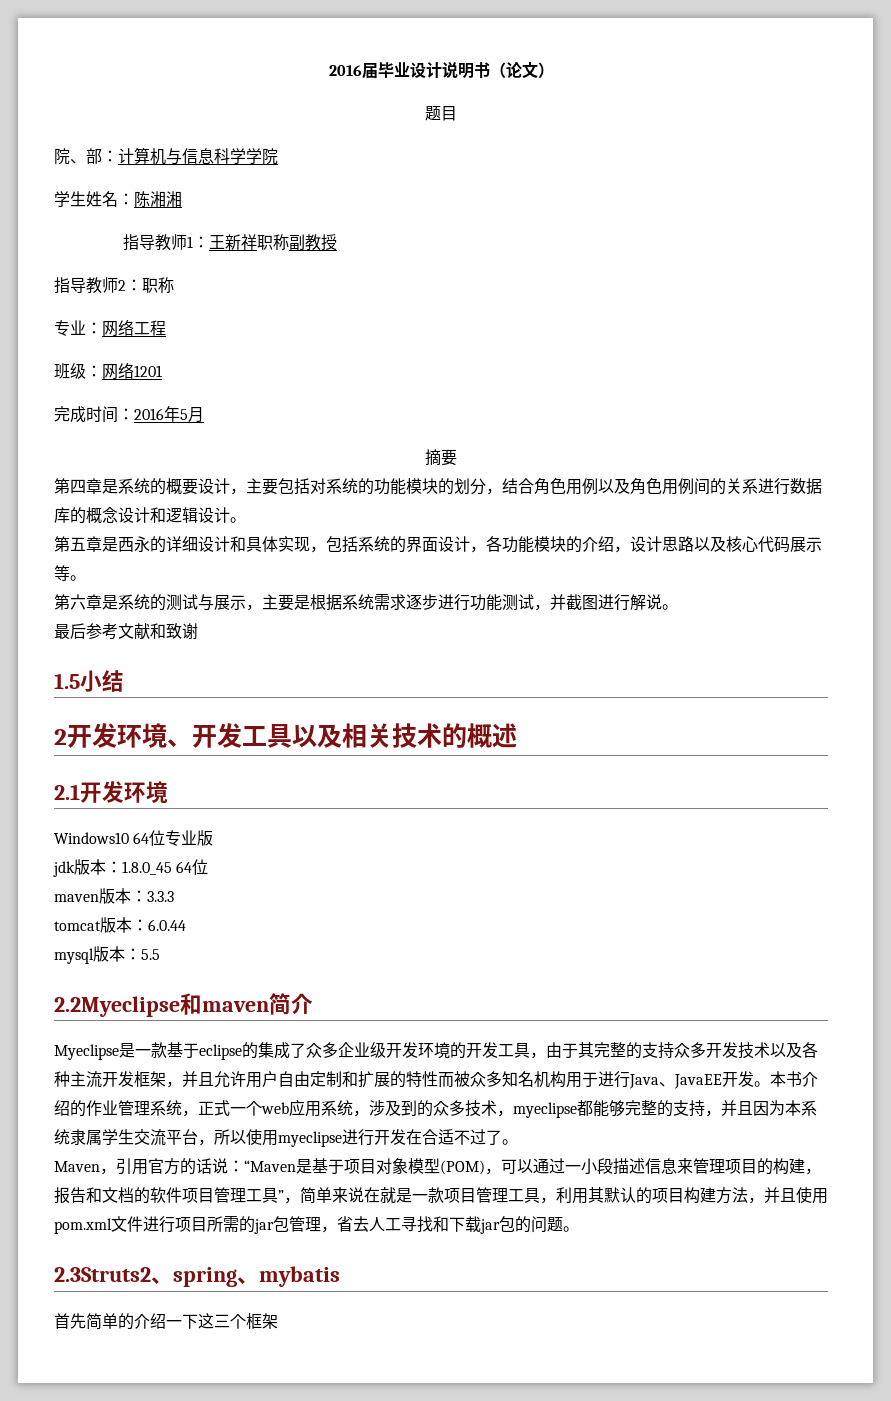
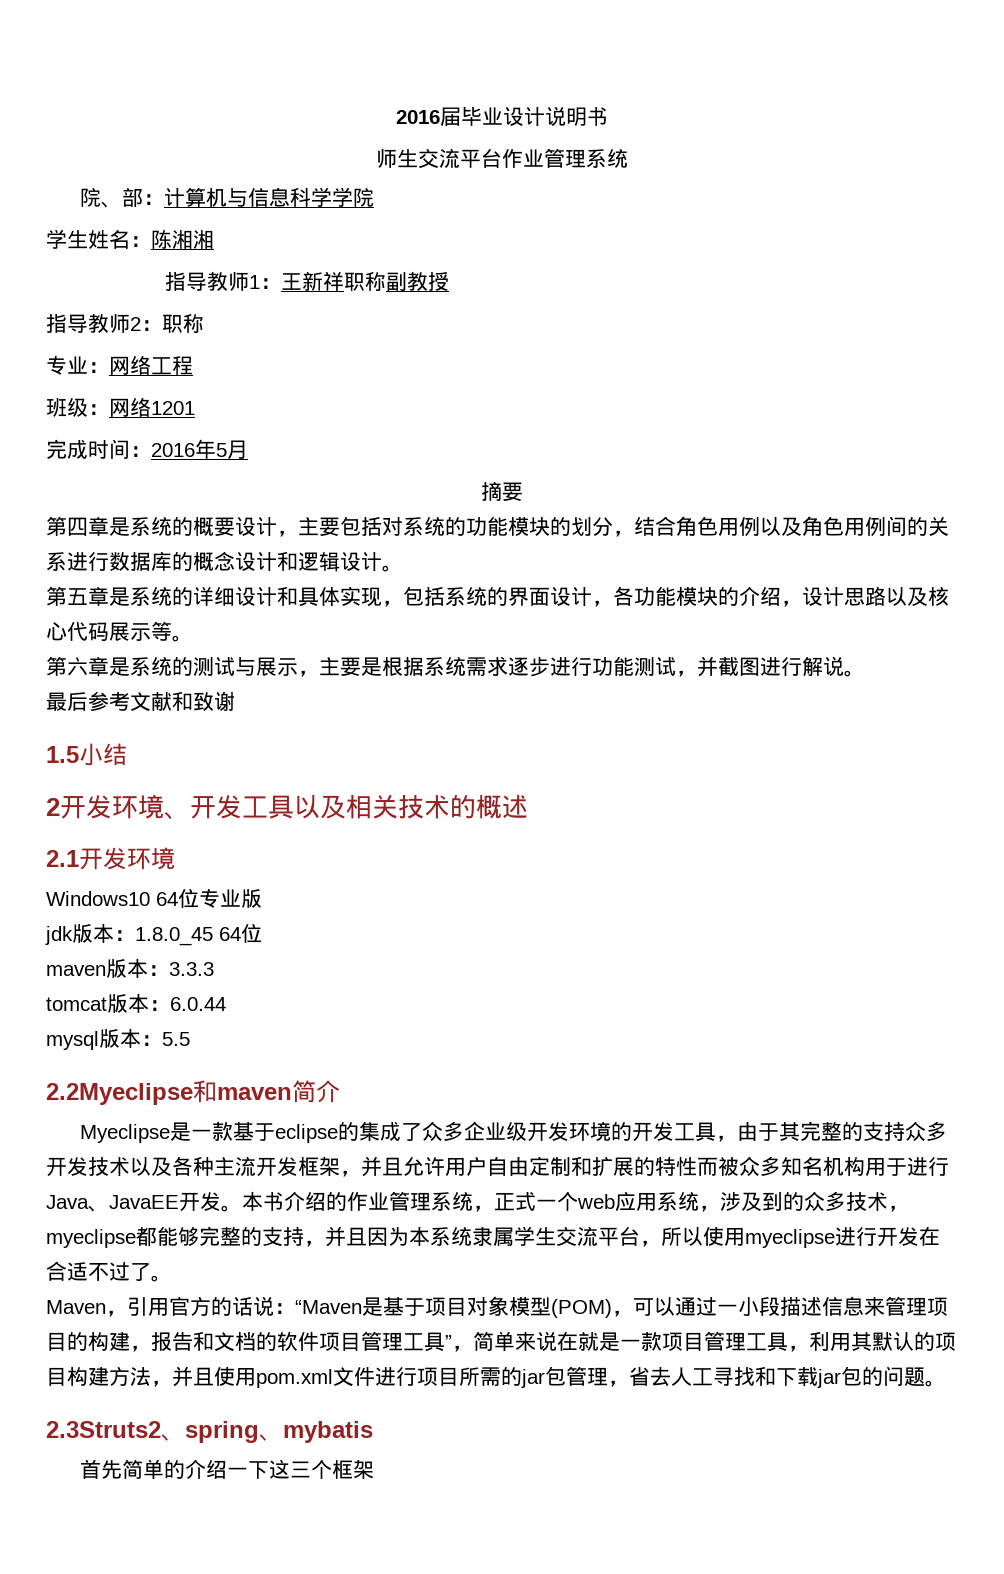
[489,61,554,79] [425,106,457,121] （论文） // 题目 -> [376,148,628,169] // 师生交流平台作业管理系统
[118,536,150,552] 西永 -> [130,587,172,606] 系统

